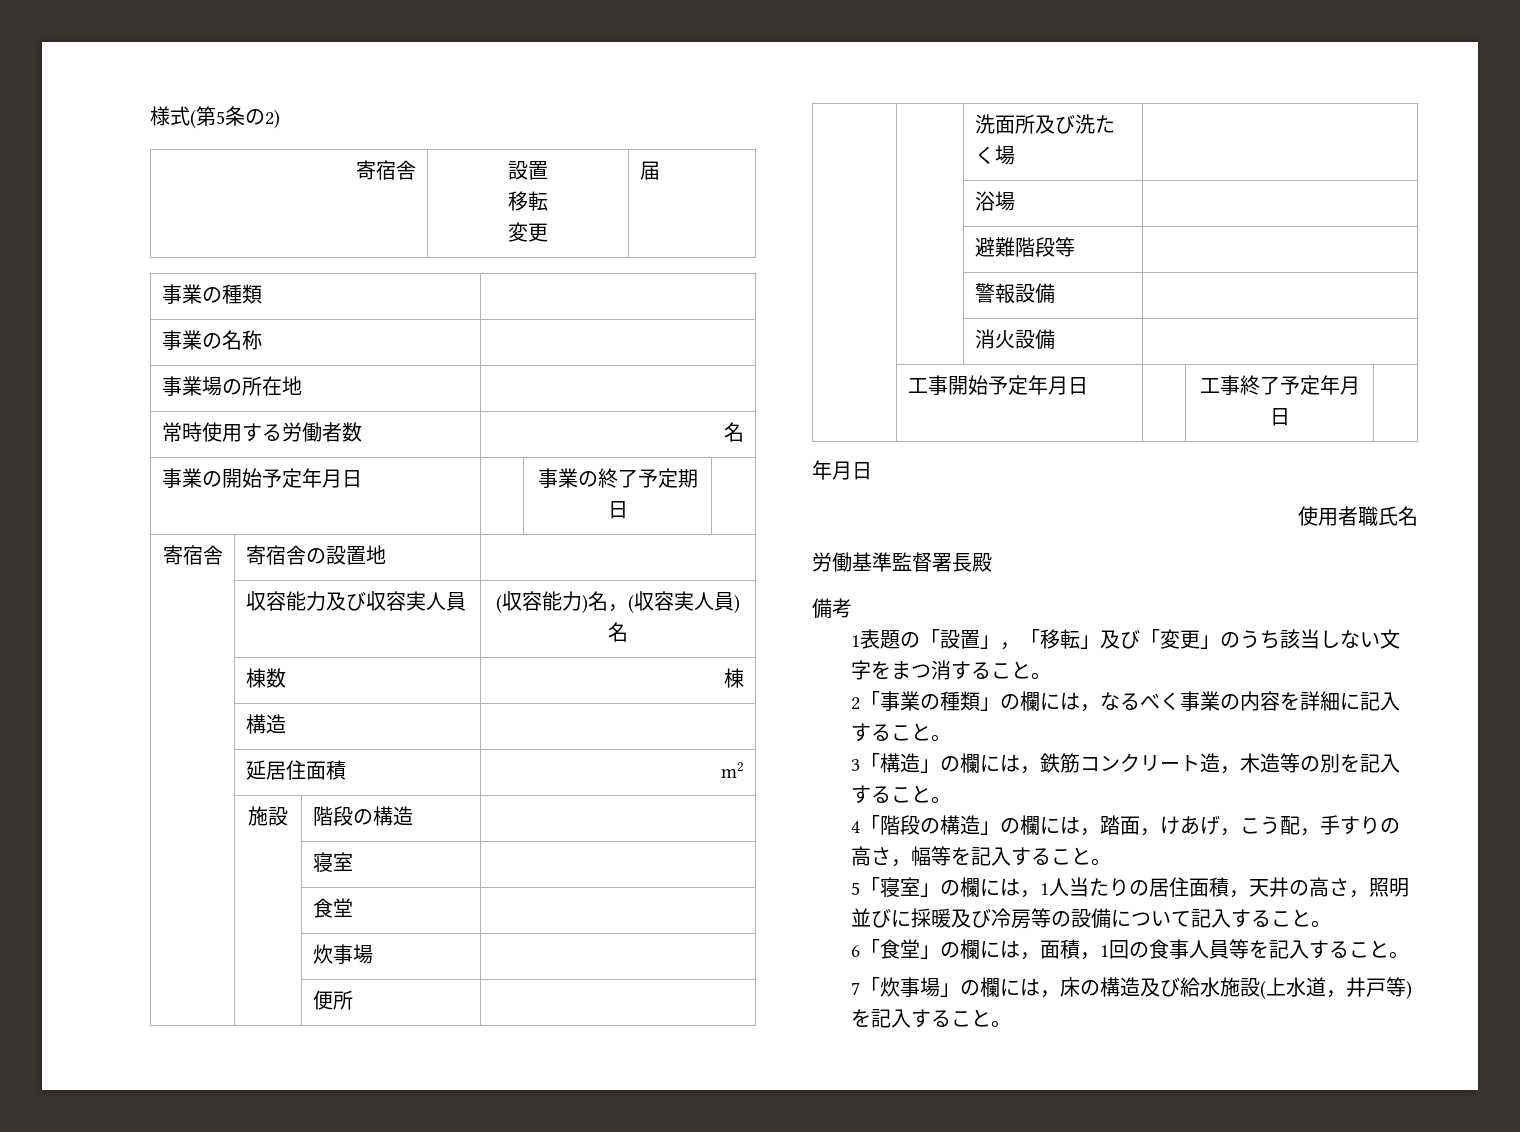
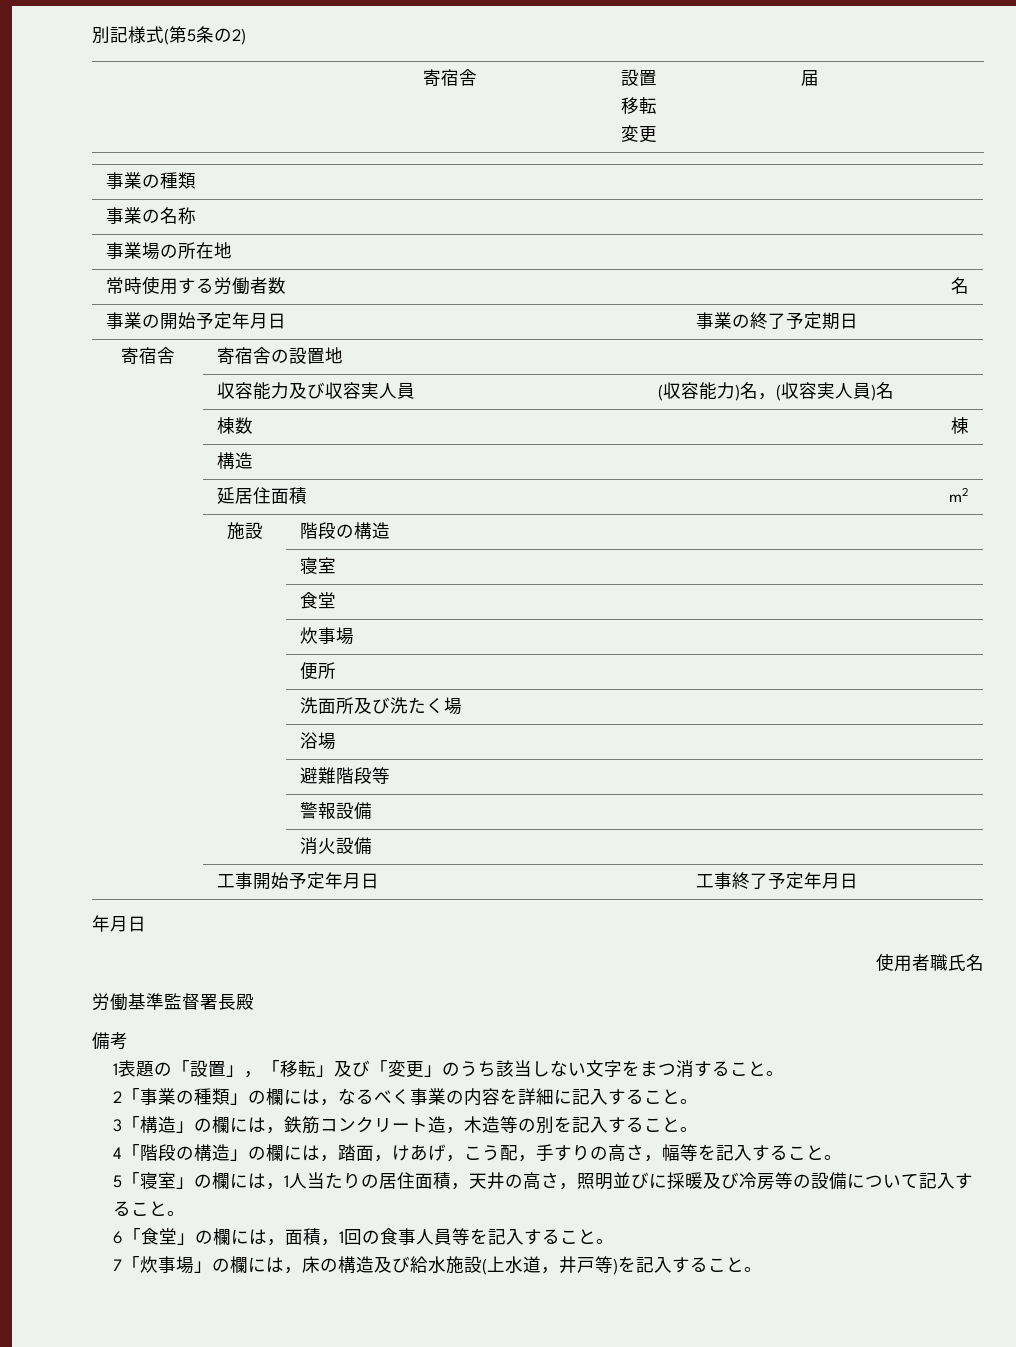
(150, 116) none -> [92,26,128,44] 別記

